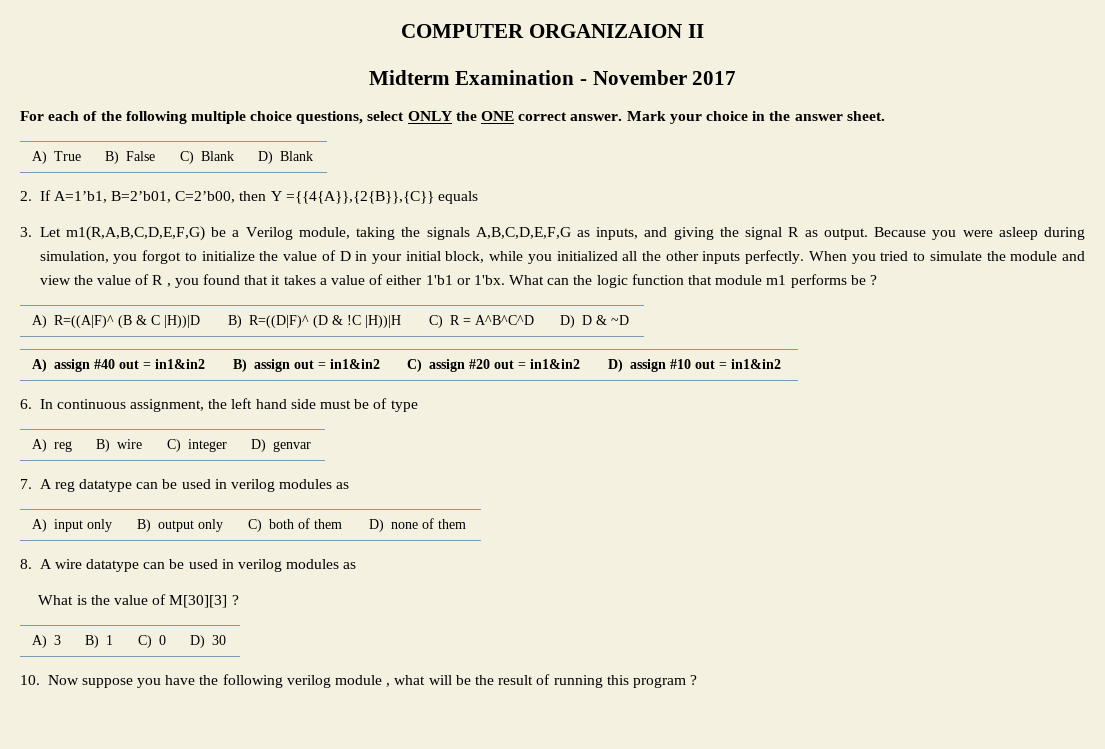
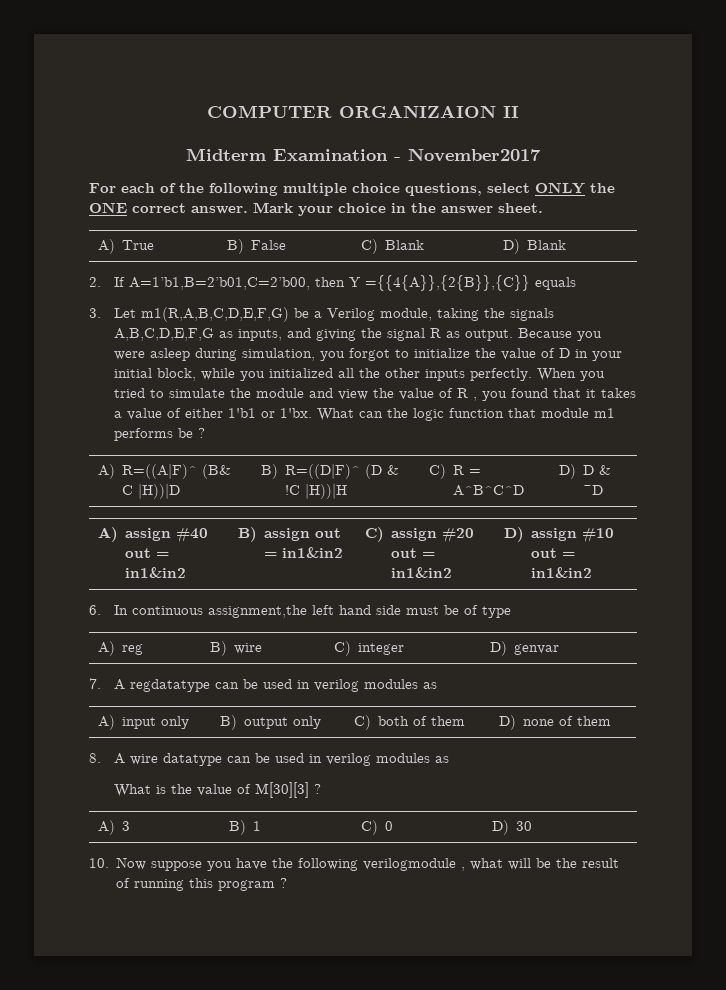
[592,70,737,85] November 2017 -> [408,148,541,162] November2017
[53,191,236,203] A=1’b1, B=2’b01, C=2’b00, -> [129,277,311,290] A=1’b1,B=2’b01,C=2’b00,
[117,315,147,328] (B & -> [202,464,232,479] (B&
[130,399,228,412] assignment, the -> [208,605,308,618] assignment,the
[54,479,133,492] reg datatype -> [130,679,211,692] regdatatype
[286,675,383,688] verilog module -> [363,858,457,871] verilogmodule

